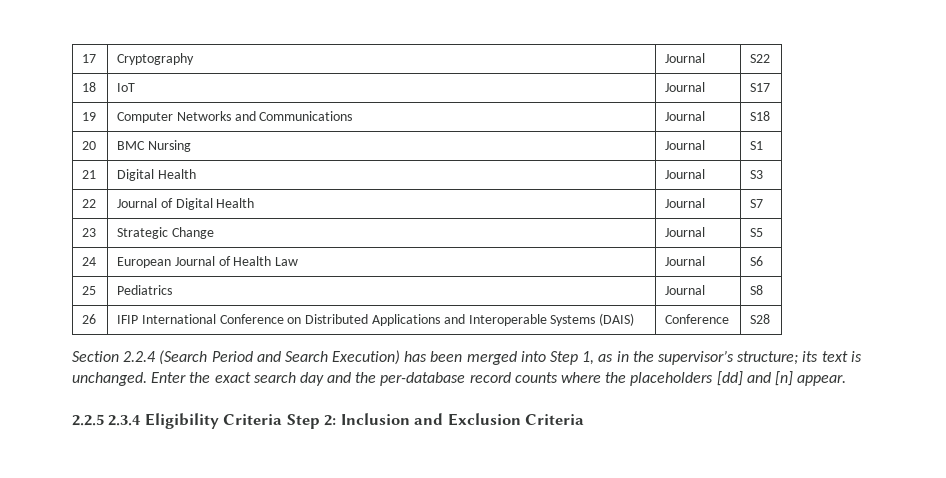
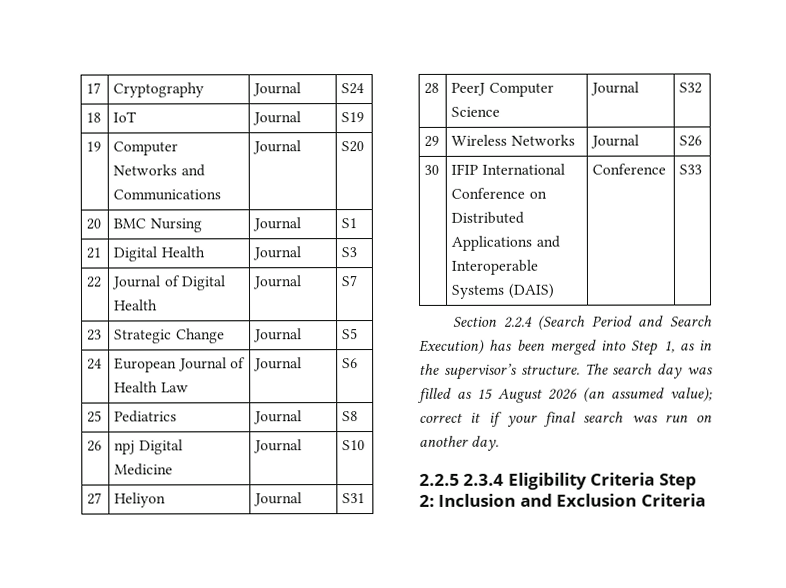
[750,54,771,63] S22 -> [341,83,365,95] S24
[750,83,771,92] S17 -> [341,112,365,123] S19
[750,111,771,121] S18 -> [341,141,365,153] S20
(97, 319) none -> [114,439,183,455] [114,463,174,476] [253,439,303,454] [342,440,366,451] [87,492,103,505] [114,492,167,508] [253,492,303,507] [342,493,366,504] [424,82,440,94] [451,82,554,97] [451,106,501,117] [590,81,640,96] [679,82,703,94] [424,135,440,147] [451,134,575,146] [590,134,640,149] [679,135,703,147] [424,164,440,175] | npj Digital Medicine | Journal | S10 // 27 | Heliyon | Journal | S31 // 28 | PeerJ Computer Science | Journal | S32 // 29 | Wireless Networks | Journal | S26 // 30
[750,314,771,324] S28 -> [679,164,703,175] S33
[737,351,862,365] [72,371,847,386] structure; its text is unchanged. Enter the exact search day and the per-database record counts where the placeholders [dd] and [n] appear. -> [520,363,713,379] [417,387,713,403] [419,411,713,427] [419,435,500,451] structure. The search day was filled as 15 August 2026 (an assumed value); correct it if your final search was run on another day.

